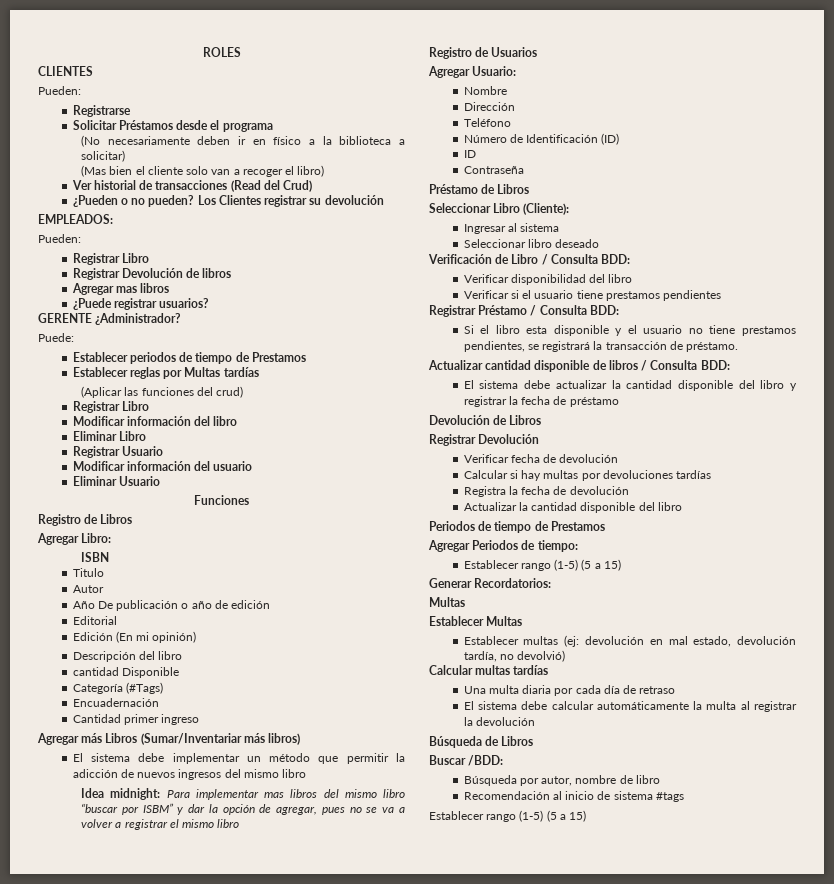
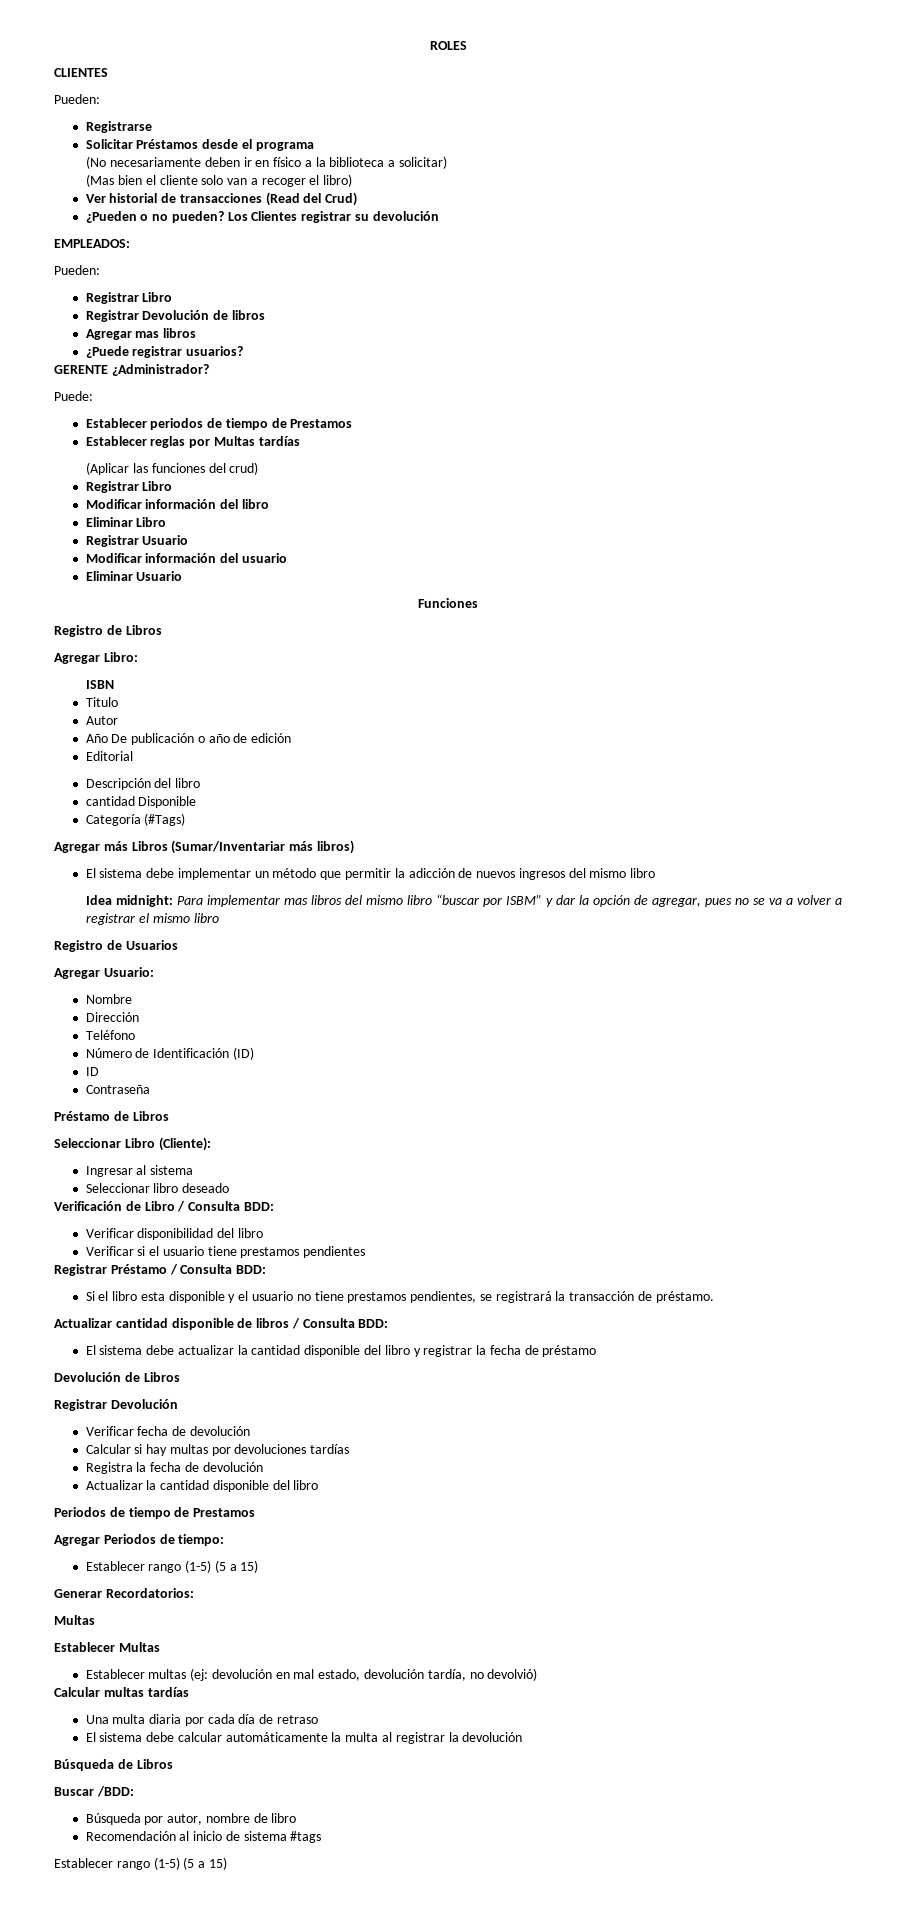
[72,631,197,643] // Edición (En mi opinión) -> (133, 756) none
[72,698,159,707] [72,714,200,725] // Encuadernación // Cantidad primer ingreso -> (186, 819) none

